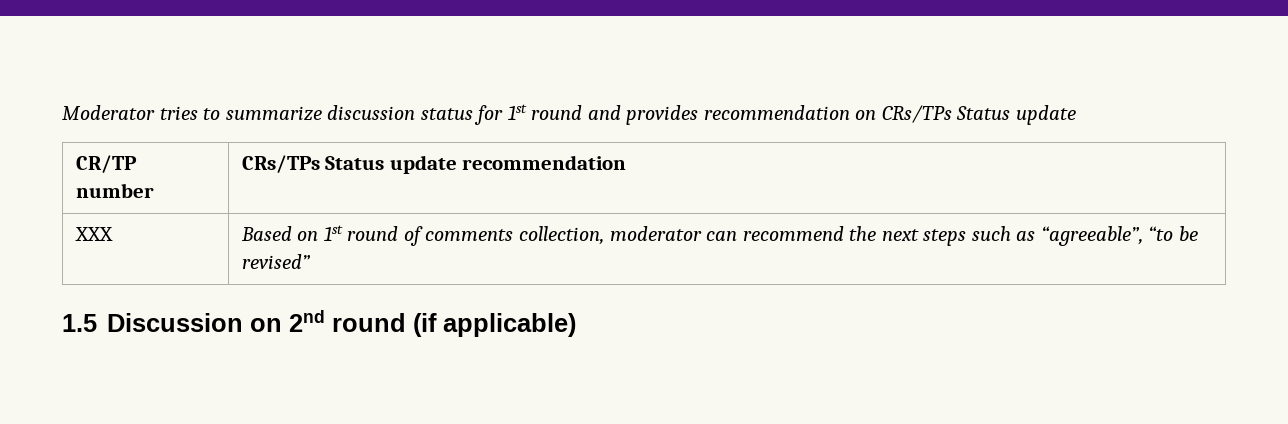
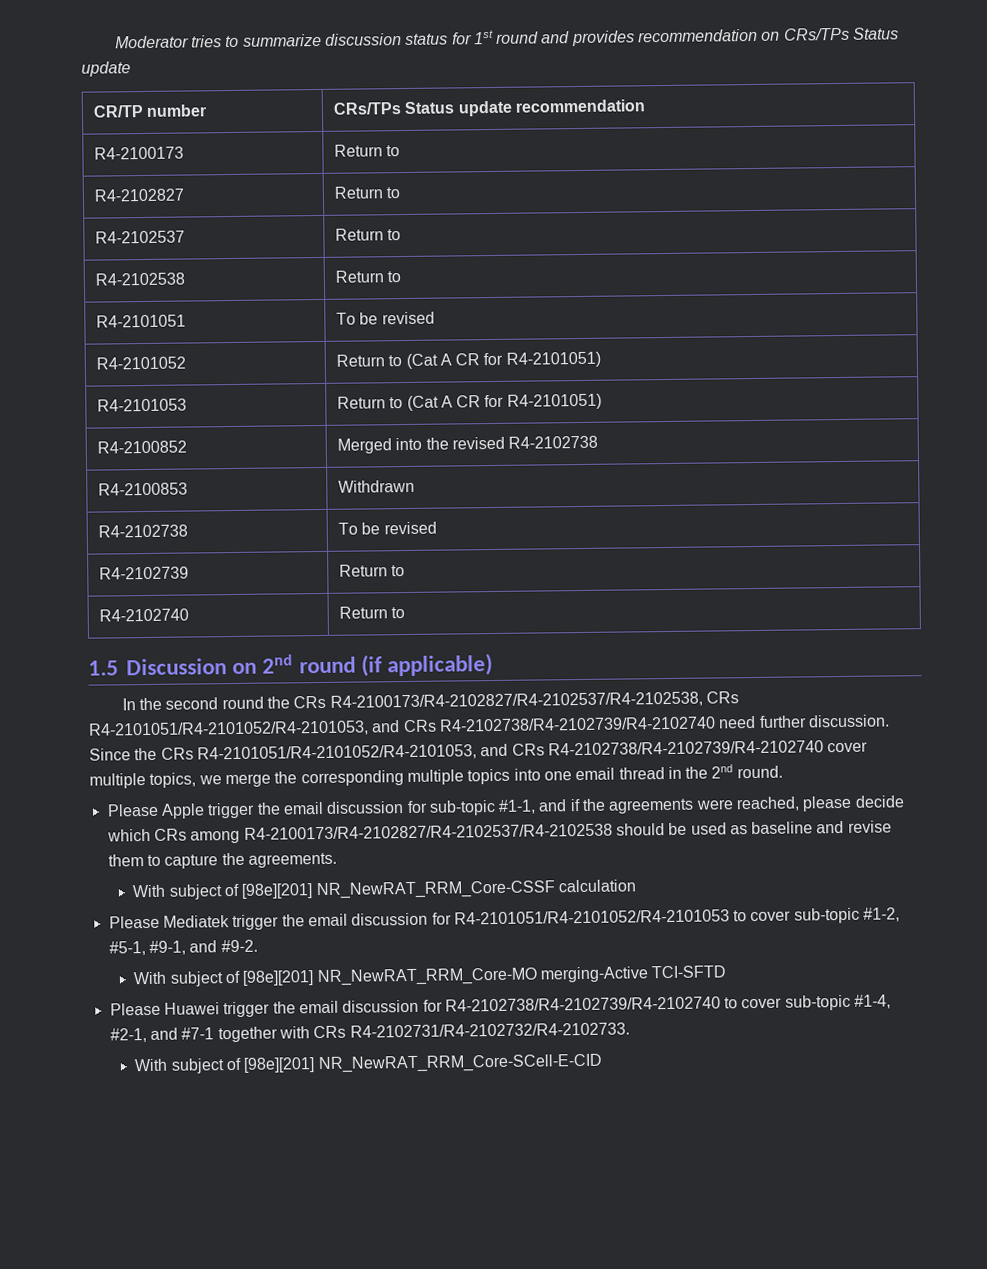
[74,227,113,241] [240,225,1198,246] [241,254,311,269] XXX | Based on 1st round of comments collection, moderator can recommend the next steps such as “agreeable”, “to be revised” -> [93,146,184,160] [333,144,401,157] [93,188,184,202] [333,186,401,199] [94,230,185,244] [334,228,402,241] [94,272,185,286] [334,270,402,283] [95,314,186,328] [335,311,435,325] [95,356,186,370] [335,351,601,369] [96,398,187,412] [336,393,602,411] [96,440,187,454] [336,435,599,454] [97,482,188,496] [337,479,415,493] [97,524,188,538] [337,521,437,535] [98,566,189,580] [338,564,406,577] [98,608,189,622] [338,606,406,619] R4-2100173 | Return to // R4-2102827 | Return to // R4-2102537 | Return to // R4-2102538 | Return to // R4-2101051 | To be revised // R4-2101052 | Return to (Cat A CR for R4-2101051) // R4-2101053 | Return to (Cat A CR for R4-2101051) // R4-2100852 | Merged into the revised R4-2102738 // R4-2100853 | Withdrawn // R4-2102738 | To be revised // R4-2102739 | Return to // R4-2102740 | Return to
(577, 325) none -> [121,691,739,711] [89,714,890,738] [89,740,869,762] [89,764,783,789] [106,795,905,819] [106,820,892,844] [107,852,337,869] [132,879,636,900] [108,907,901,931] [108,939,258,956] [133,965,727,987] [109,994,892,1018] [109,1022,630,1043] [134,1053,603,1074] // In the second round the CRs R4-2100173/R4-2102827/R4-2102537/R4-2102538, CRs R4-2101051/R4-2101052/R4-2101053, and CRs R4-2102738/R4-2102739/R4-2102740 need further discussion. Since the CRs R4-2101051/R4-2101052/R4-2101053, and CRs R4-2102738/R4-2102739/R4-2102740 cover multiple topics, we merge the corresponding multiple topics into one email thread in the 2nd round. // Please Apple trigger the email discussion for sub-topic #1-1, and if the agreements were reached, please decide which CRs among R4-2100173/R4-2102827/R4-2102537/R4-2102538 should be used as baseline and revise them to capture the agreements. // With subject of [98e][201] NR_NewRAT_RRM_Core-CSSF calculation // Please Mediatek trigger the email discussion for R4-2101051/R4-2101052/R4-2101053 to cover sub-topic #1-2, #5-1, #9-1, and #9-2. // With subject of [98e][201] NR_NewRAT_RRM_Core-MO merging-Active TCI-SFTD // Please Huawei trigger the email discussion for R4-2102738/R4-2102739/R4-2102740 to cover sub-topic #1-4, #2-1, and #7-1 together with CRs R4-2102731/R4-2102732/R4-2102733. // With subject of [98e][201] NR_NewRAT_RRM_Core-SCell-E-CID

